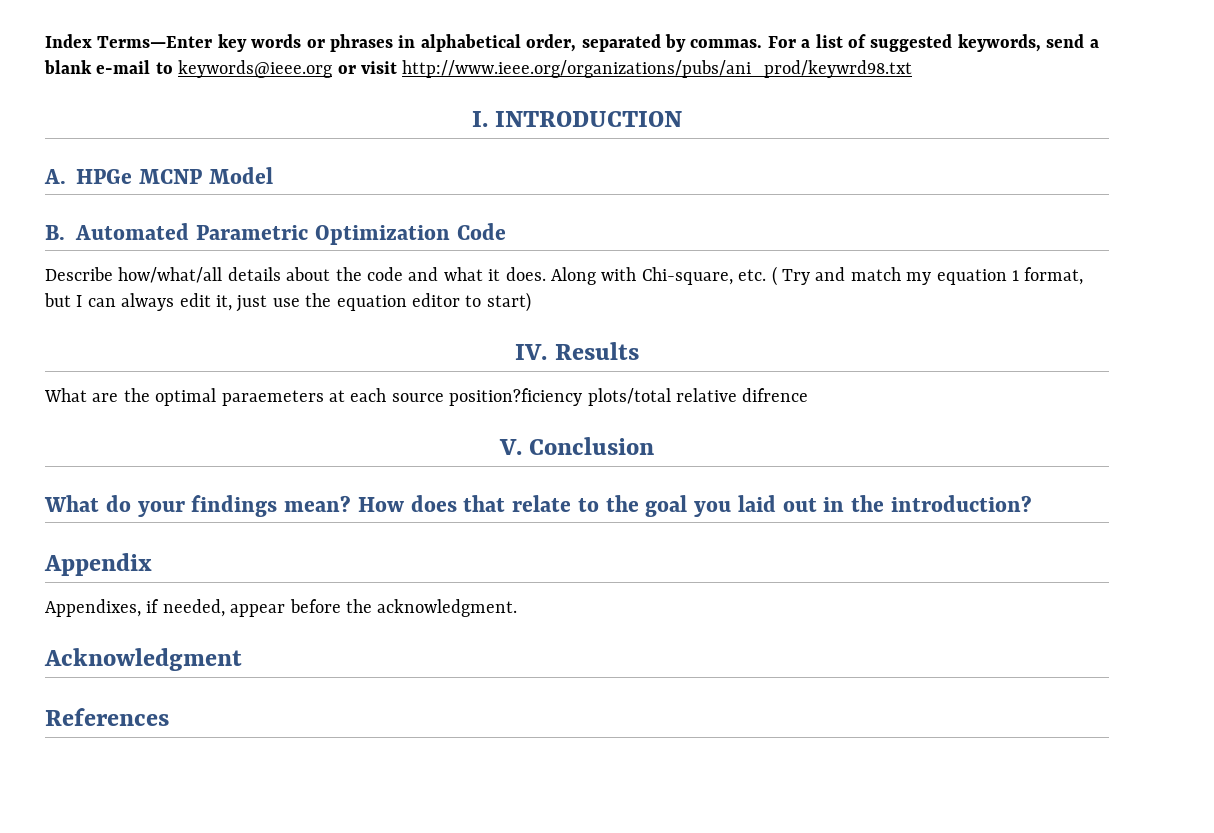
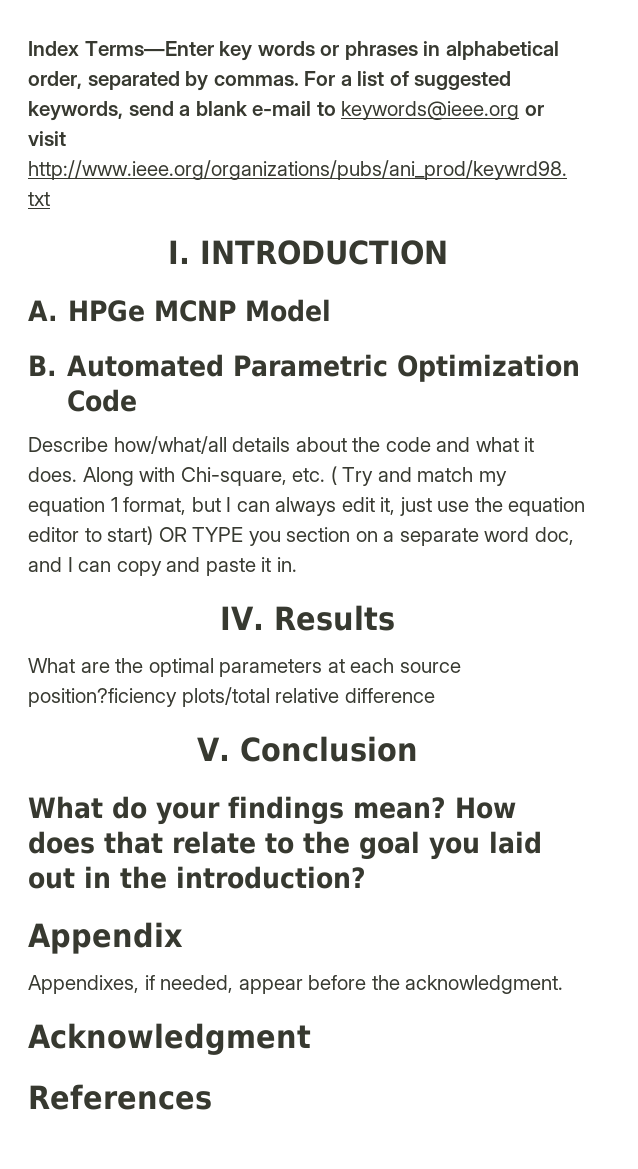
(531, 302) none -> [158,527,574,546] [28,557,297,576] OR TYPE you section on a separate word doc, and I can copy and paste it in.
[221,390,324,406] paraemeters -> [219,659,323,677] parameters
[742,388,809,402] difrence -> [344,688,435,703] difference

